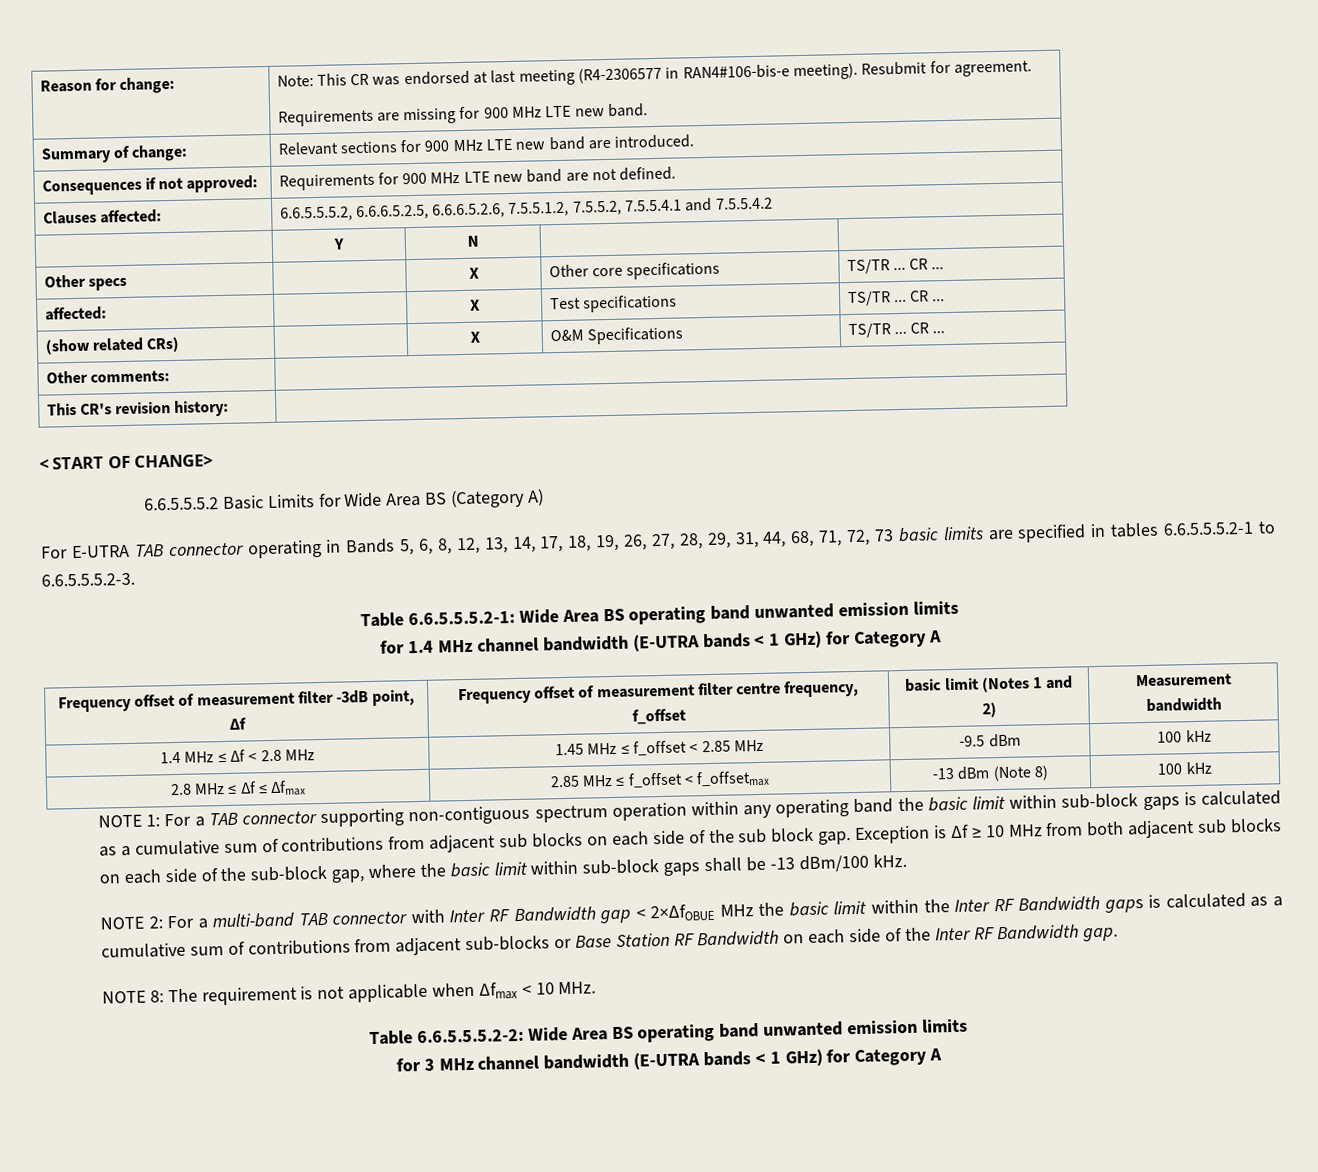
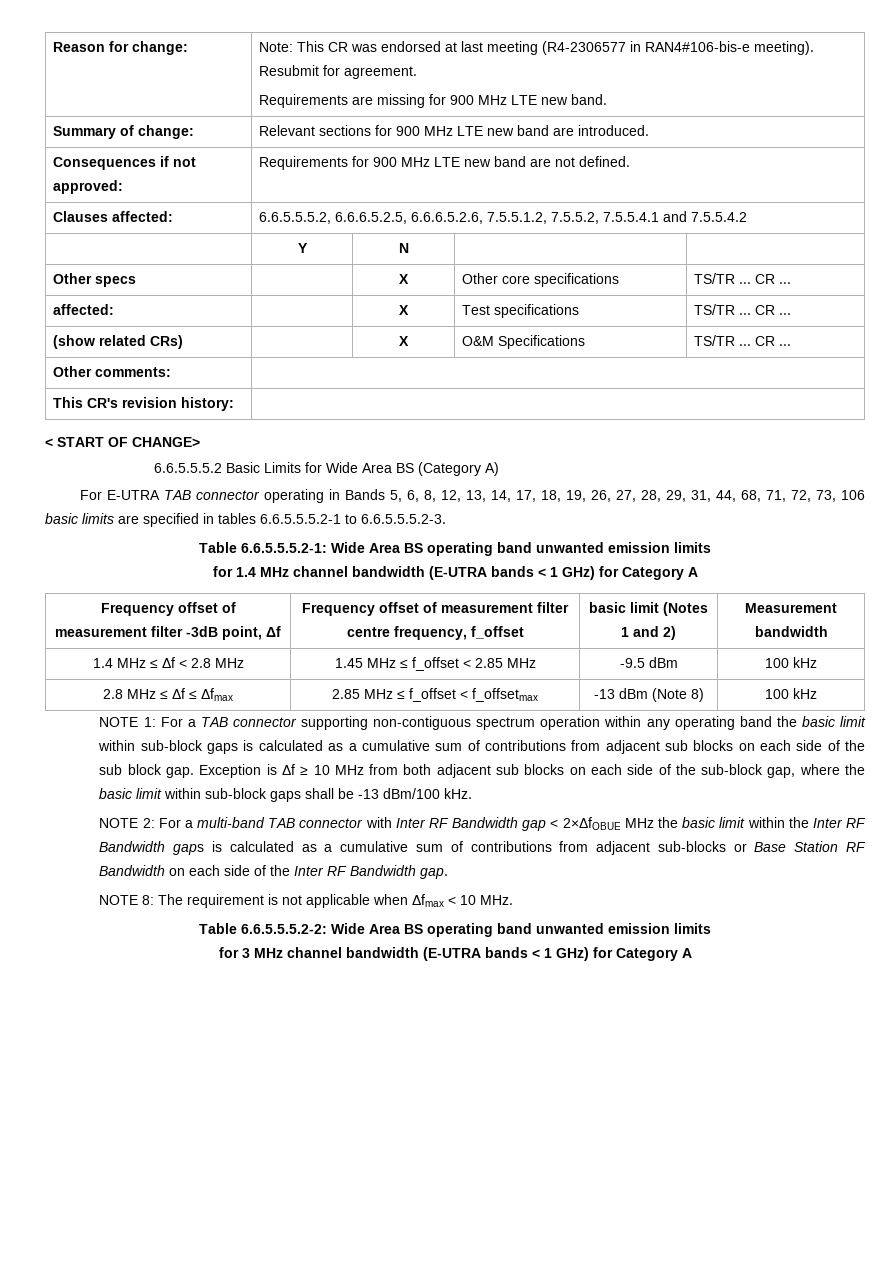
[873,529,894,542] 73 -> [815,490,865,502] 73, 106

